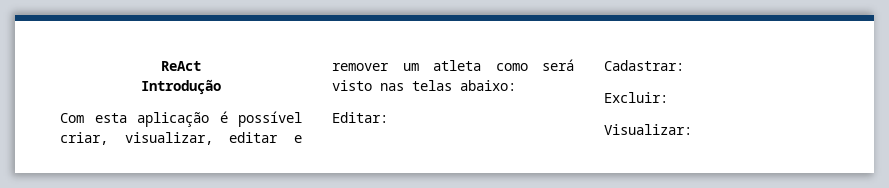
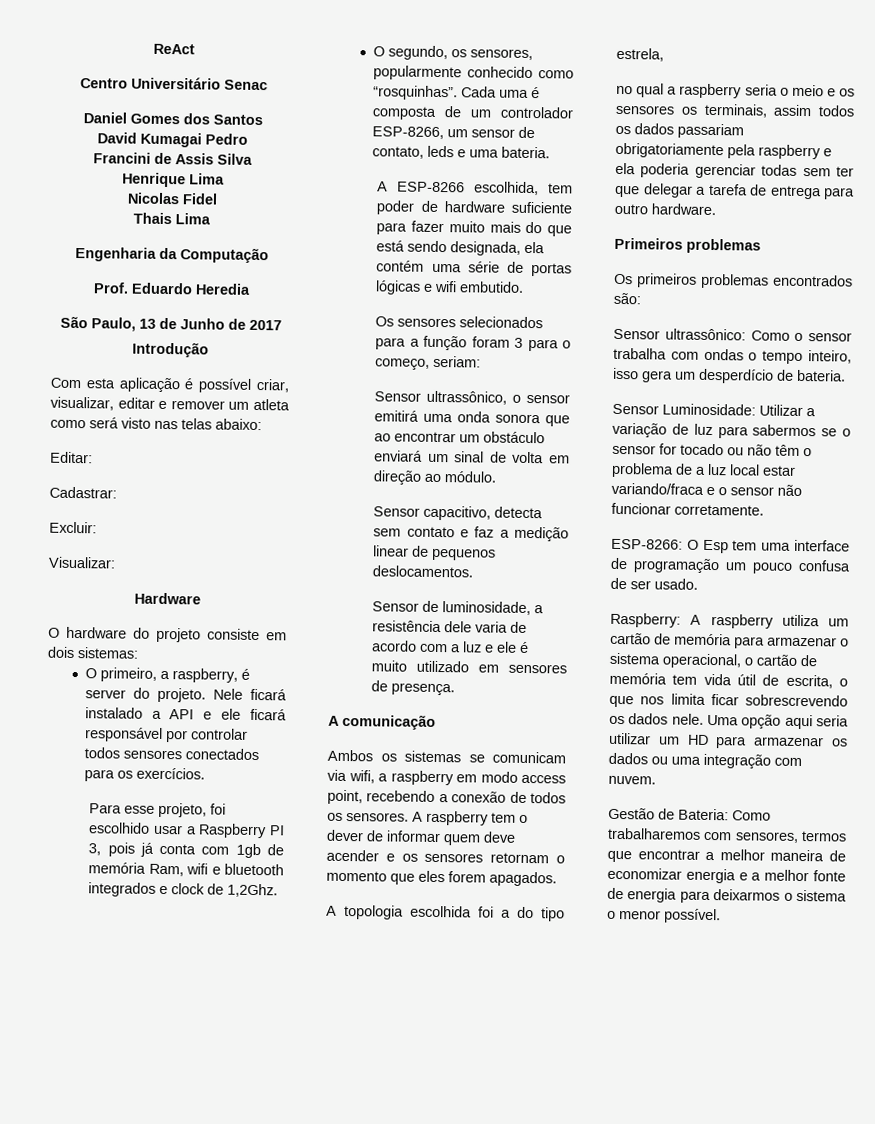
(201, 66) none -> [79,76,268,91] [82,112,263,126] [97,132,248,148] [93,152,253,165] [121,172,225,188] [126,192,218,205] [133,212,211,225] [74,246,269,264] [92,282,251,295] [59,315,282,332] // Centro Universitário Senac // Daniel Gomes dos Santos // David Kumagai Pedro // Francini de Assis Silva // Henrique Lima // Nicolas Fidel // Thais Lima // Engenharia da Computação // Prof. Eduardo Heredia // São Paulo, 13 de Junho de 2017
(692, 129) none -> [134,592,201,605] [48,626,287,643] [47,646,139,659] [84,667,250,683] [84,687,287,703] [84,707,287,721] [84,727,248,743] [83,747,259,761] [83,767,205,782] [89,802,227,818] [88,822,285,839] [88,842,284,859] [88,862,284,877] [88,882,279,898] [372,45,533,61] [372,65,574,81] [372,85,540,101] [371,106,574,120] [371,126,535,140] [371,145,550,159] [377,181,573,196] [376,200,572,215] [376,220,572,237] [376,240,546,256] [376,260,572,277] [375,280,525,295] [375,316,544,329] [375,335,571,352] [375,355,482,370] [374,390,570,405] [374,410,570,427] [374,431,546,444] [374,450,570,464] [373,470,497,485] [373,505,544,521] [373,526,569,542] [373,545,497,561] [372,565,474,578] [372,600,545,616] [372,620,528,633] [372,640,530,654] [371,660,567,674] [371,680,456,696] [328,713,436,730] [327,749,566,764] [327,769,566,786] [327,789,566,805] [327,810,528,826] [326,829,516,846] [326,849,565,864] [326,870,557,887] [326,904,565,922] [616,47,664,62] [616,83,855,99] [615,103,855,118] [615,123,744,139] [615,142,832,160] [615,162,854,179] [615,183,855,200] [614,203,716,216] [614,237,761,254] [614,273,853,289] [613,292,641,305] [613,328,852,342] [613,347,852,365] [613,367,846,384] [612,403,816,417] [612,422,851,439] [612,443,812,457] [611,462,796,478] [611,482,802,497] [611,502,764,516] [611,538,850,554] [610,557,851,574] [610,577,698,590] [610,612,849,629] [610,632,849,649] [609,652,817,669] [609,672,848,689] [609,693,848,708] [609,713,849,730] [609,732,848,749] [608,752,802,769] [608,775,656,785] [608,807,771,821] [607,827,847,843] [607,849,846,863] [607,867,846,884] [607,887,847,904] [607,908,721,924] // Hardware // O hardware do projeto consiste em dois sistemas: // O primeiro, a raspberry, é server do projeto. Nele ficará instalado a API e ele ficará responsável por controlar todos sensores conectados para os exercícios. // Para esse projeto, foi escolhido usar a Raspberry PI 3, pois já conta com 1gb de memória Ram, wifi e bluetooth integrados e clock de 1,2Ghz. // O segundo, os sensores, popularmente conhecido como “rosquinhas”. Cada uma é composta de um controlador ESP-8266, um sensor de contato, leds e uma bateria. // A ESP-8266 escolhida, tem poder de hardware suficiente para fazer muito mais do que está sendo designada, ela contém uma série de portas lógicas e wifi embutido. // Os sensores selecionados para a função foram 3 para o começo, seriam: // Sensor ultrassônico, o sensor emitirá uma onda sonora que ao encontrar um obstáculo enviará um sinal de volta em direção ao módulo. // Sensor capacitivo, detecta sem contato e faz a medição linear de pequenos deslocamentos. // Sensor de luminosidade, a resistência dele varia de acordo com a luz e ele é muito utilizado em sensores de presença. // A comunicação // Ambos os sistemas se comunicam via wifi, a raspberry em modo access point, recebendo a conexão de todos os sensores. A raspberry tem o dever de informar quem deve acender e os sensores retornam o momento que eles forem apagados. // A topologia escolhida foi a do tipo estrela, // no qual a raspberry seria o meio e os sensores os terminais, assim todos os dados passariam obrigatoriamente pela raspberry e ela poderia gerenciar todas sem ter que delegar a tarefa de entrega para outro hardware. // Primeiros problemas // Os primeiros problemas encontrados são: // Sensor ultrassônico: Como o sensor trabalha com ondas o tempo inteiro, isso gera um desperdício de bateria. // Sensor Luminosidade: Utilizar a variação de luz para sabermos se o sensor for tocado ou não têm o problema de a luz local estar variando/fraca e o sensor não funcionar corretamente. // ESP-8266: O Esp tem uma interface de programação um pouco confusa de ser usado. // Raspberry: A raspberry utiliza um cartão de memória para armazenar o sistema operacional, o cartão de memória tem vida útil de escrita, o que nos limita ficar sobrescrevendo os dados nele. Uma opção aqui seria utilizar um HD para armazenar os dados ou uma integração com nuvem. // Gestão de Bateria: Como trabalharemos com sensores, termos que encontrar a melhor maneira de economizar energia e a melhor fonte de energia para deixarmos o sistema o menor possível.

